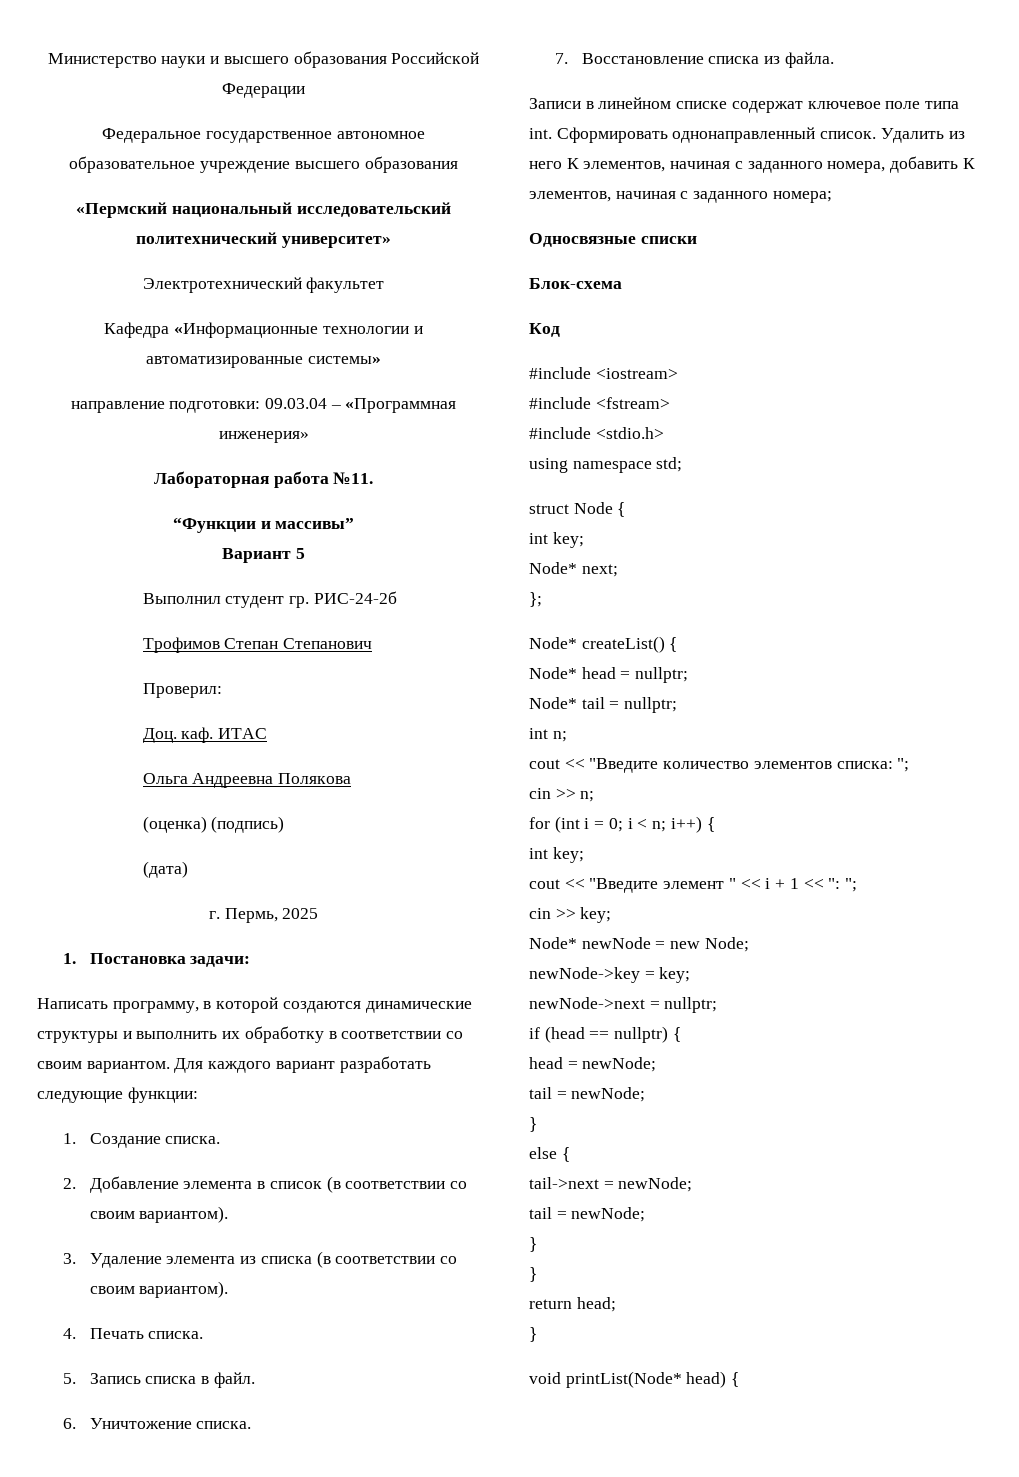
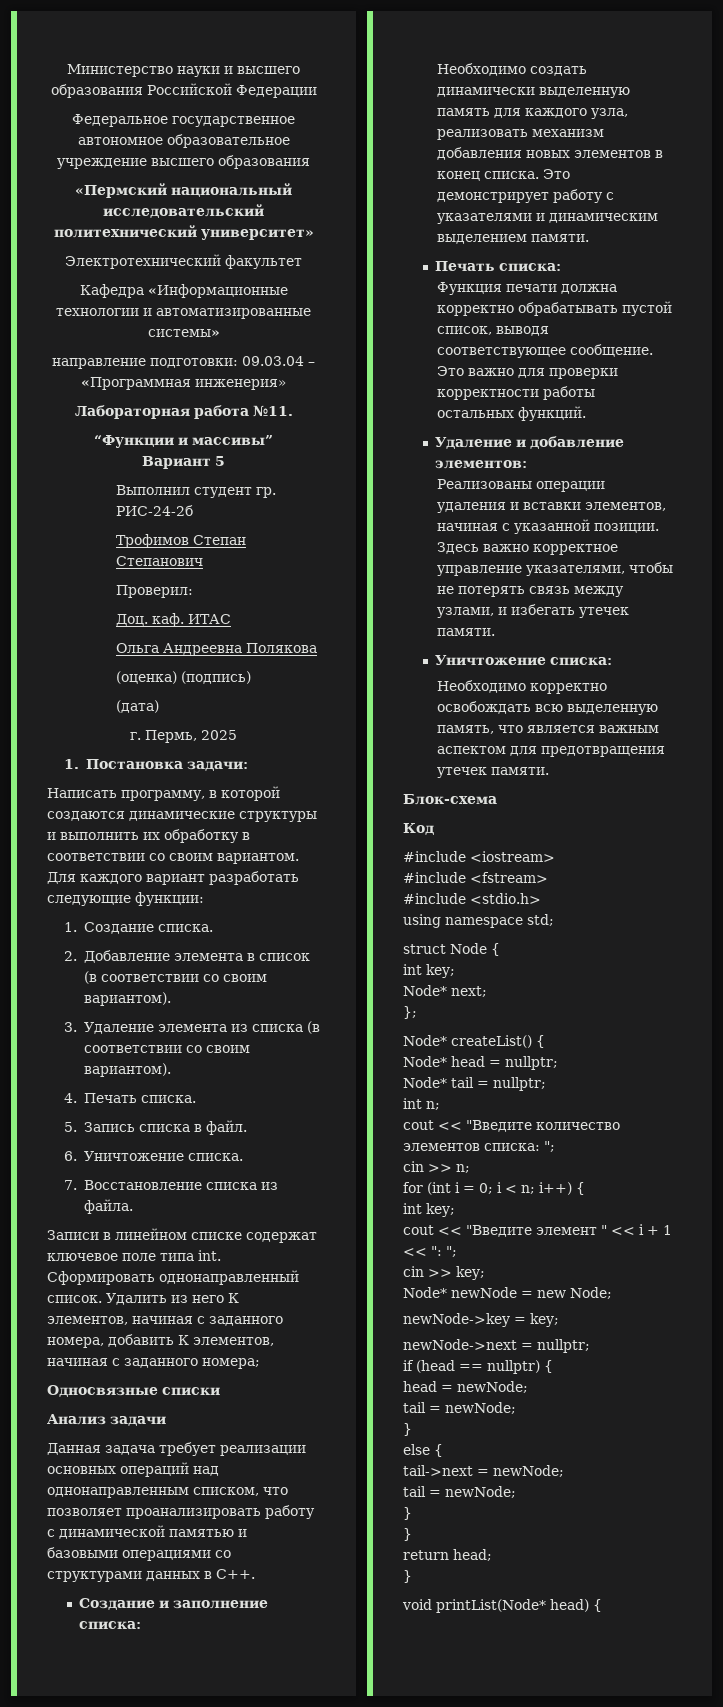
(697, 240) none -> [47,1414,166,1426] [47,1442,306,1456] [47,1462,219,1477] [47,1487,288,1498] [47,1505,315,1519] [47,1525,247,1539] [47,1547,231,1561] [47,1569,255,1582] [78,1598,268,1610] [78,1621,141,1629] [437,63,588,76] [437,87,631,98] [437,108,629,119] [437,129,605,140] [437,147,664,160] [437,169,571,181] [437,189,615,203] [437,213,659,224] [437,234,590,244] [434,261,561,271] [437,282,618,295] [437,301,673,316] [437,326,550,336] [437,344,654,358] [437,366,619,379] [437,386,596,400] [437,406,587,421] [434,436,624,449] [434,460,527,469] [437,479,606,492] [437,502,667,513] [437,519,660,534] [437,542,619,555] [437,562,674,576] [437,586,625,597] [437,604,630,618] [437,628,496,636] [434,655,612,665] [437,680,608,694] [437,701,659,715] [437,725,660,734] [437,746,666,757] [437,767,550,778] // Анализ задачи // Данная задача требует реализации основных операций над однонаправленным списком, что позволяет проанализировать работу с динамической памятью и базовыми операциями со структурами данных в C++. // Создание и заполнение списка: // Необходимо создать динамически выделенную память для каждого узла, реализовать механизм добавления новых элементов в конец списка. Это демонстрирует работу с указателями и динамическим выделением памяти. // Печать списка: // Функция печати должна корректно обрабатывать пустой список, выводя соответствующее сообщение. Это важно для проверки корректности работы остальных функций. // Удаление и добавление элементов: // Реализованы операции удаления и вставки элементов, начиная с указанной позиции. Здесь важно корректное управление указателями, чтобы не потерять связь между узлами, и избегать утечек памяти. // Уничтожение списка: // Необходимо корректно освобождать всю выделенную память, что является важным аспектом для предотвращения утечек памяти.

